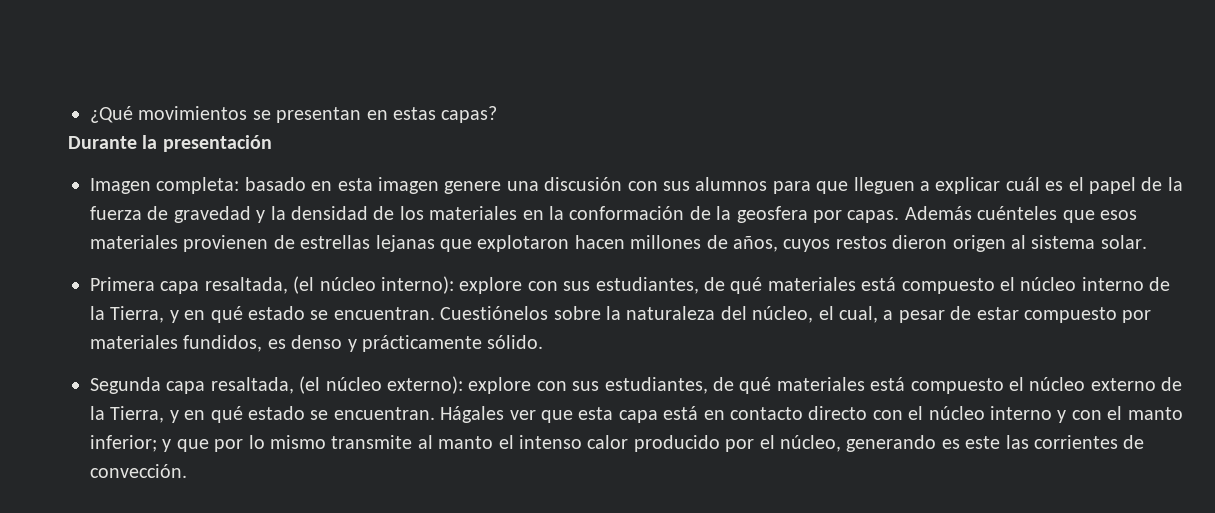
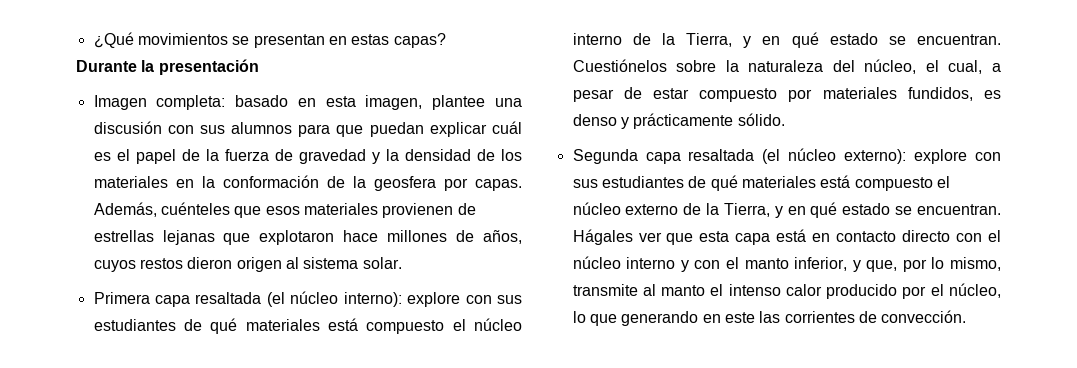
[378,177,502,194] imagen genere -> [365,95,486,110] imagen, plantee
[853,177,930,194] lleguen a -> [369,122,424,137] puedan
[904,206,972,220] Además -> [93,202,157,217] Además,
[574,235,625,249] hacen -> [343,230,379,242] hace
[204,277,288,294] resaltada, -> [195,292,262,304] resaltada
[595,277,699,294] estudiantes, -> [93,319,176,331] estudiantes
[210,377,294,394] resaltada, -> [688,149,755,161] resaltada
[604,377,708,394] estudiantes, -> [601,176,684,188] estudiantes
[90,435,209,452] inferior; y que -> [794,257,898,272] inferior, y que,
[270,435,326,449] mismo -> [950,257,1001,271] mismo,
[846,435,960,452] generando es -> [572,311,721,326] lo que generando en

